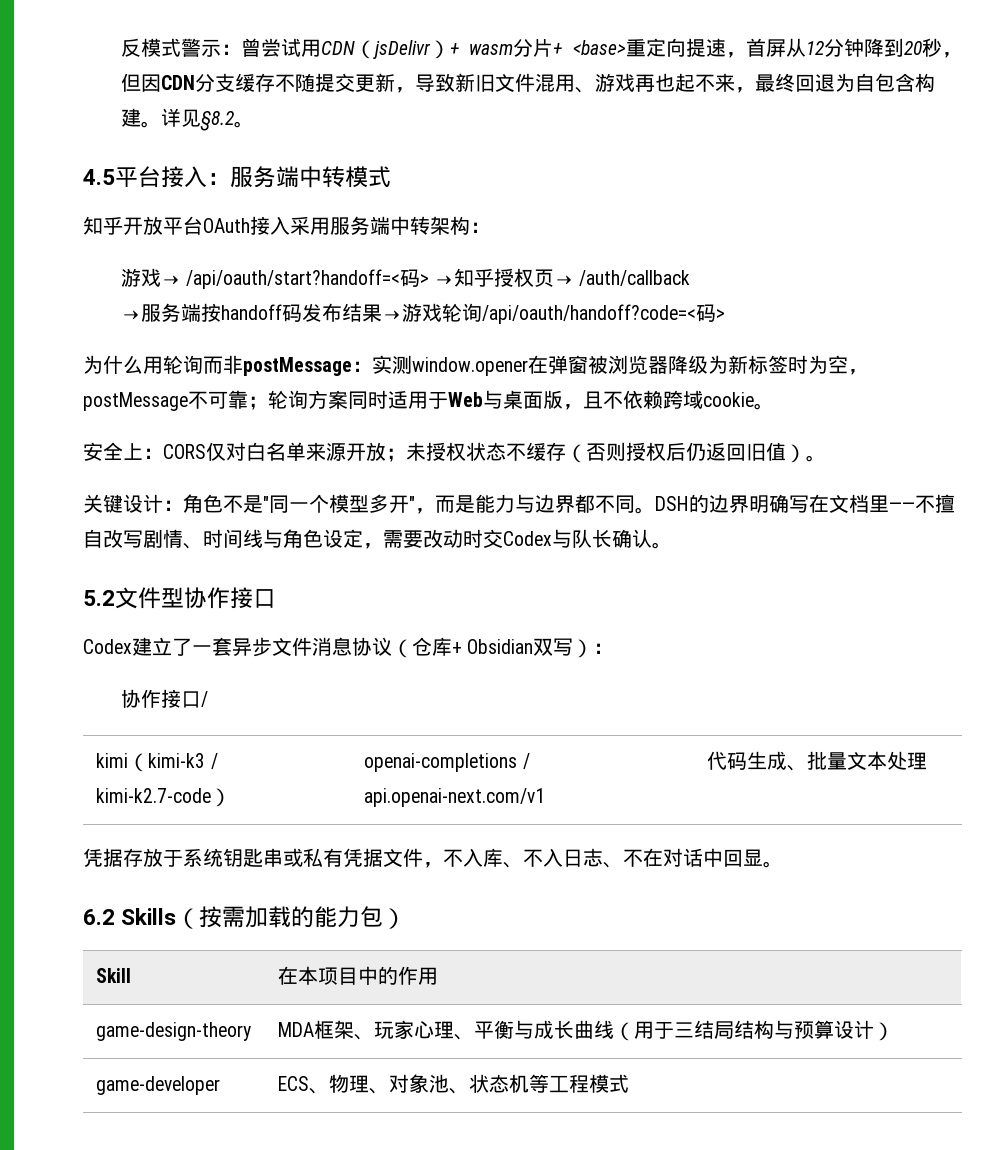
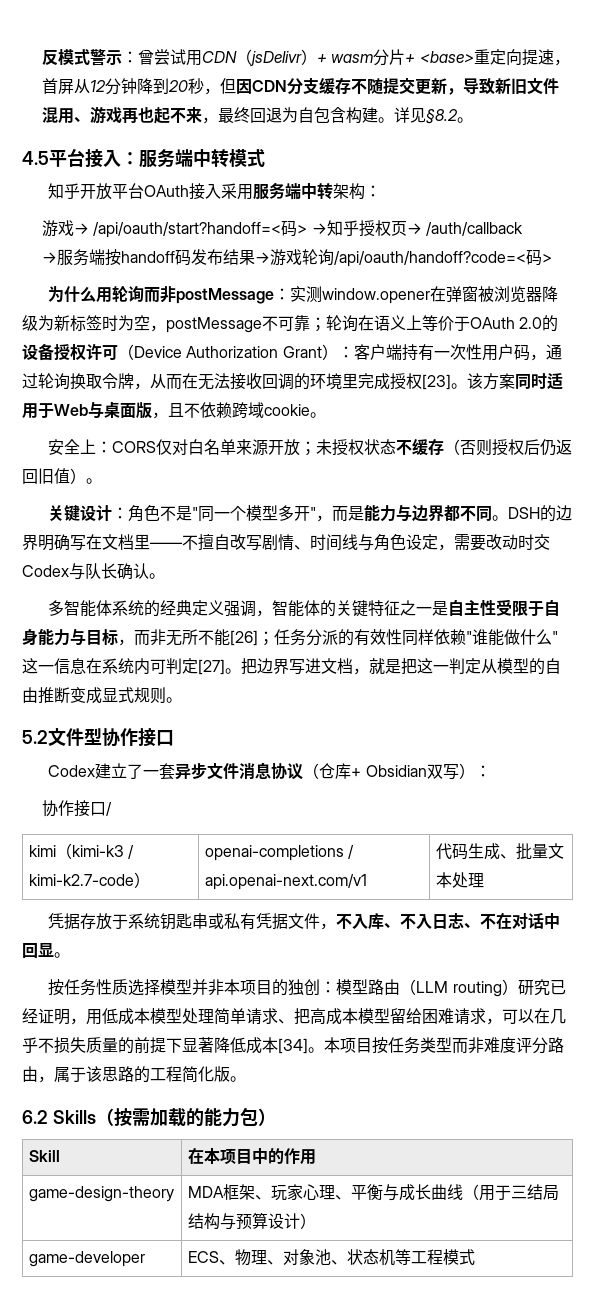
(308, 399) none -> [358,315,559,332] [22,343,562,361] [22,373,483,390] 在语义上等价于OAuth 2.0的设备授权许可（Device Authorization Grant）：客户端持有一次性用户码，通过轮询换取令牌，从而在无法接收回调的环境里完成授权[23]。该
(672, 545) none -> [48,599,561,617] [22,628,558,646] [22,658,561,675] [22,687,182,704] // 多智能体系统的经典定义强调，智能体的关键特征之一是自主性受限于自身能力与目标，而非无所不能[26]；任务分派的有效性同样依赖"谁能做什么"这一信息在系统内可判定[27]。把边界写进文档，就是把这一判定从模型的自由推断变成显式规则。
(783, 864) none -> [48,979,566,997] [22,1008,566,1025] [22,1037,564,1054] [22,1066,246,1083] // 按任务性质选择模型并非本项目的独创：模型路由（LLM routing）研究已经证明，用低成本模型处理简单请求、把高成本模型留给困难请求，可以在几乎不损失质量的前提下显著降低成本[34]。本项目按任务类型而非难度评分路由，属于该思路的工程简化版。

